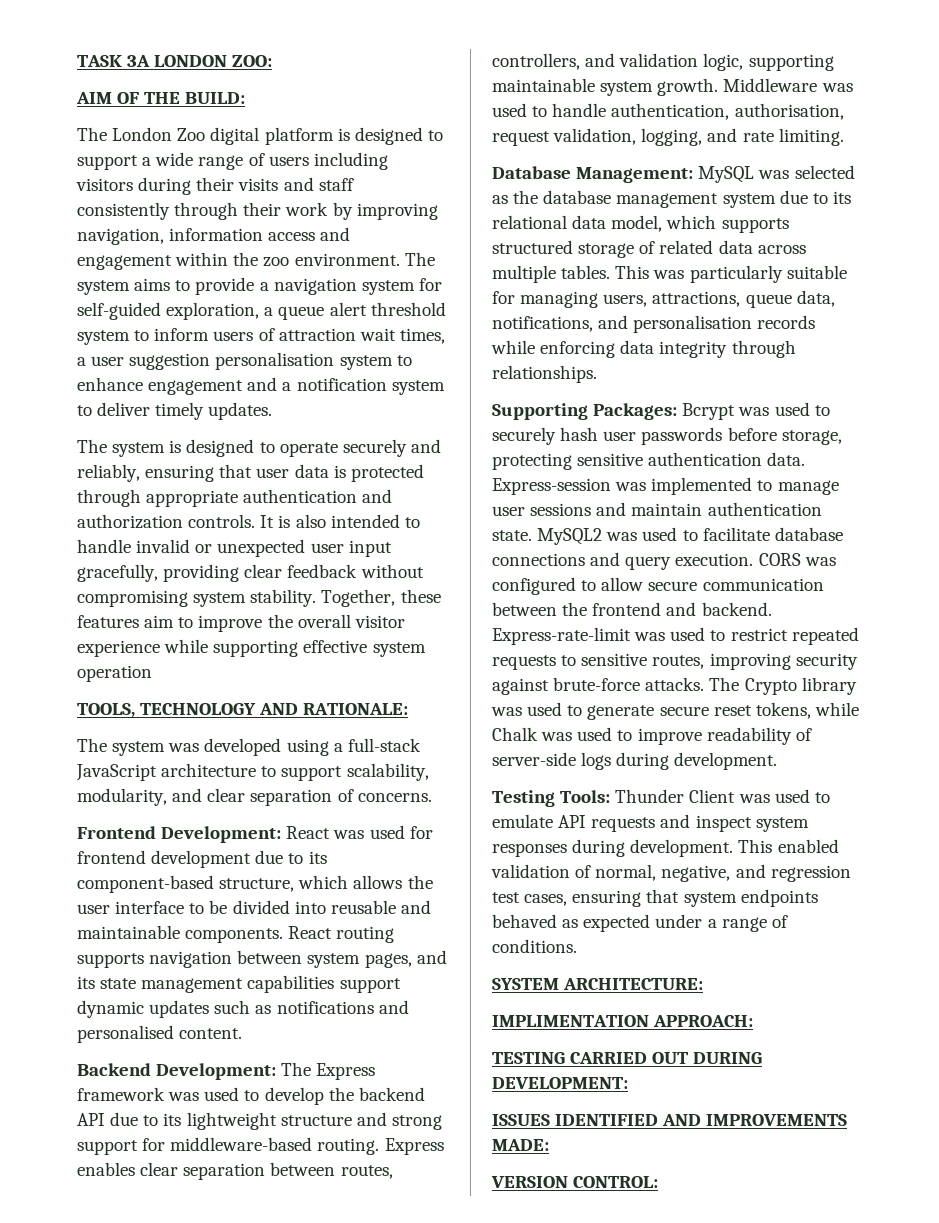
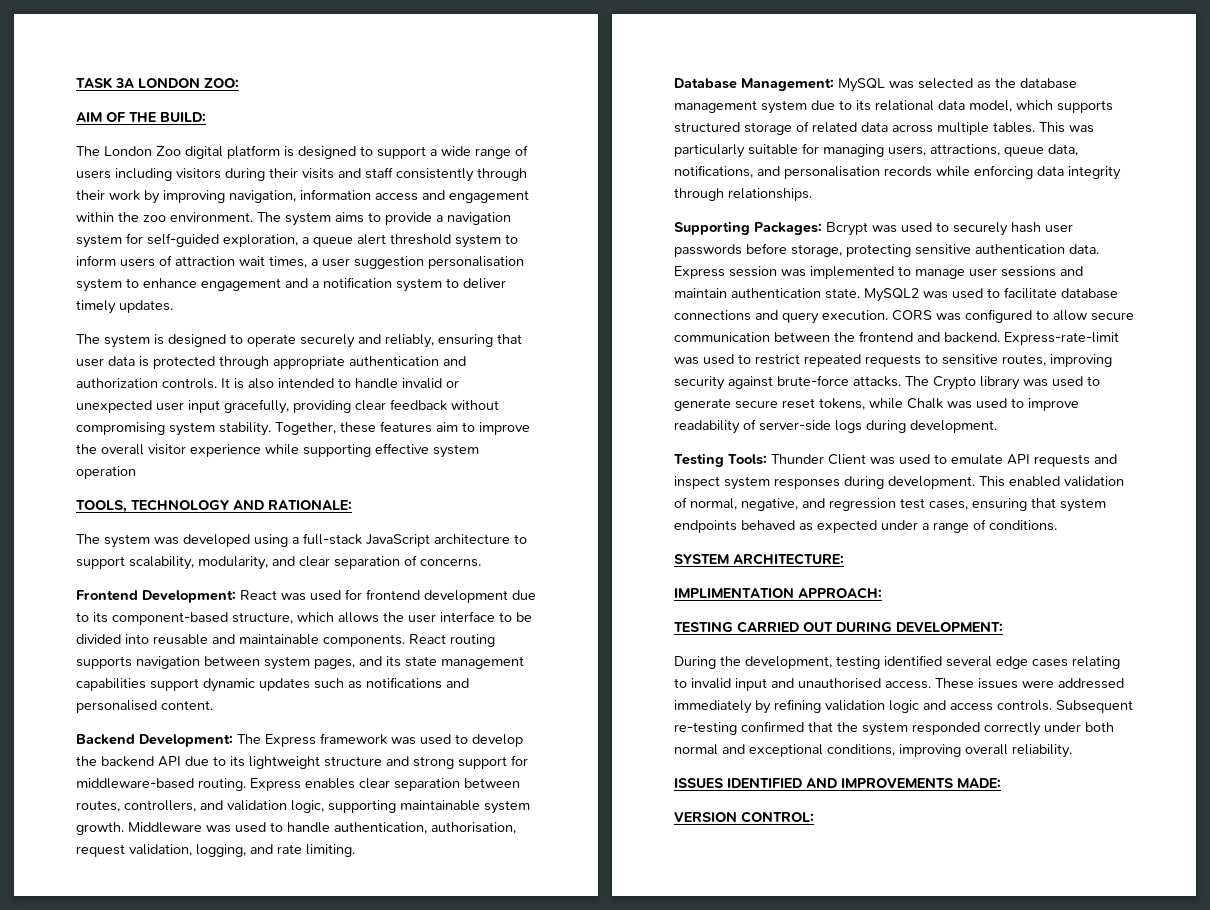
[492,478,611,495] Express-session -> [674,266,777,279] Express session
(628, 1083) none -> [674,655,1120,669] [674,678,1124,691] [674,699,1133,714] [674,721,1114,736] [674,744,1072,758] // During the development, testing identified several edge cases relating to invalid input and unauthorised access. These issues were addressed immediately by refining validation logic and access controls. Subsequent re-testing confirmed that the system responded correctly under both normal and exceptional conditions, improving overall reliability.

